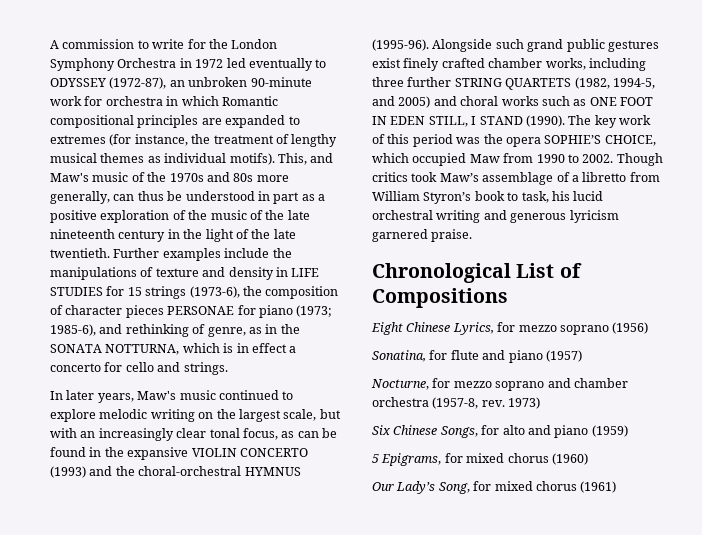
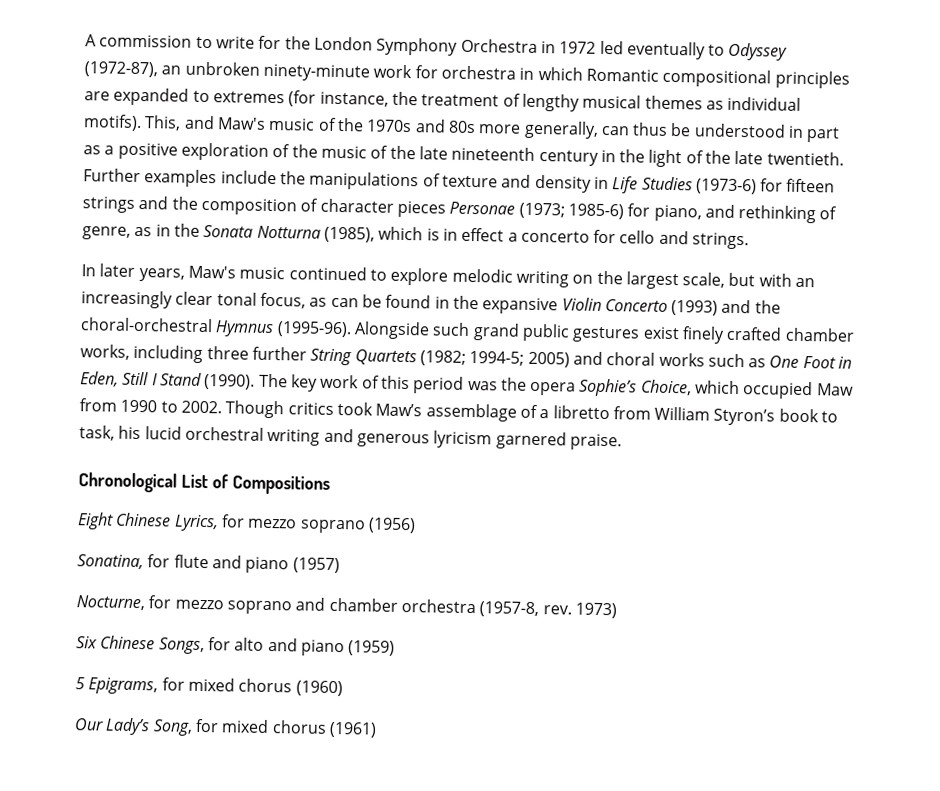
[50,78,106,87] ODYSSEY -> [728,42,789,61] Odyssey
[250,77,312,87] 90-minute -> [262,63,370,82] ninety-minute
[291,268,320,277] [50,286,240,299] LIFE STUDIES for 15 strings (1973-6), -> [612,176,836,195] [82,196,169,213] Life Studies (1973-6) for fifteen strings and
[167,305,333,318] [50,324,96,336] PERSONAE for piano (1973; 1985-6), -> [449,201,702,222] Personae (1973; 1985-6) for piano,
[50,344,180,355] SONATA NOTTURNA, -> [203,224,375,243] Sonata Notturna (1985),
[191,448,308,457] VIOLIN CONCERTO -> [561,297,668,312] Violin Concerto
[244,467,301,476] HYMNUS -> [215,320,275,338] Hymnus
[454,77,655,90] [372,96,395,106] STRING QUARTETS (1982, 1994-5, and -> [310,348,525,366] String Quartets (1982; 1994-5;
[589,97,653,106] [372,116,523,127] ONE FOOT IN EDEN STILL, I STAND -> [769,355,853,369] [80,371,202,387] One Foot in Eden, Still I Stand
[544,135,656,146] SOPHIE’S CHOICE, -> [579,378,692,397] Sophie’s Choice,

